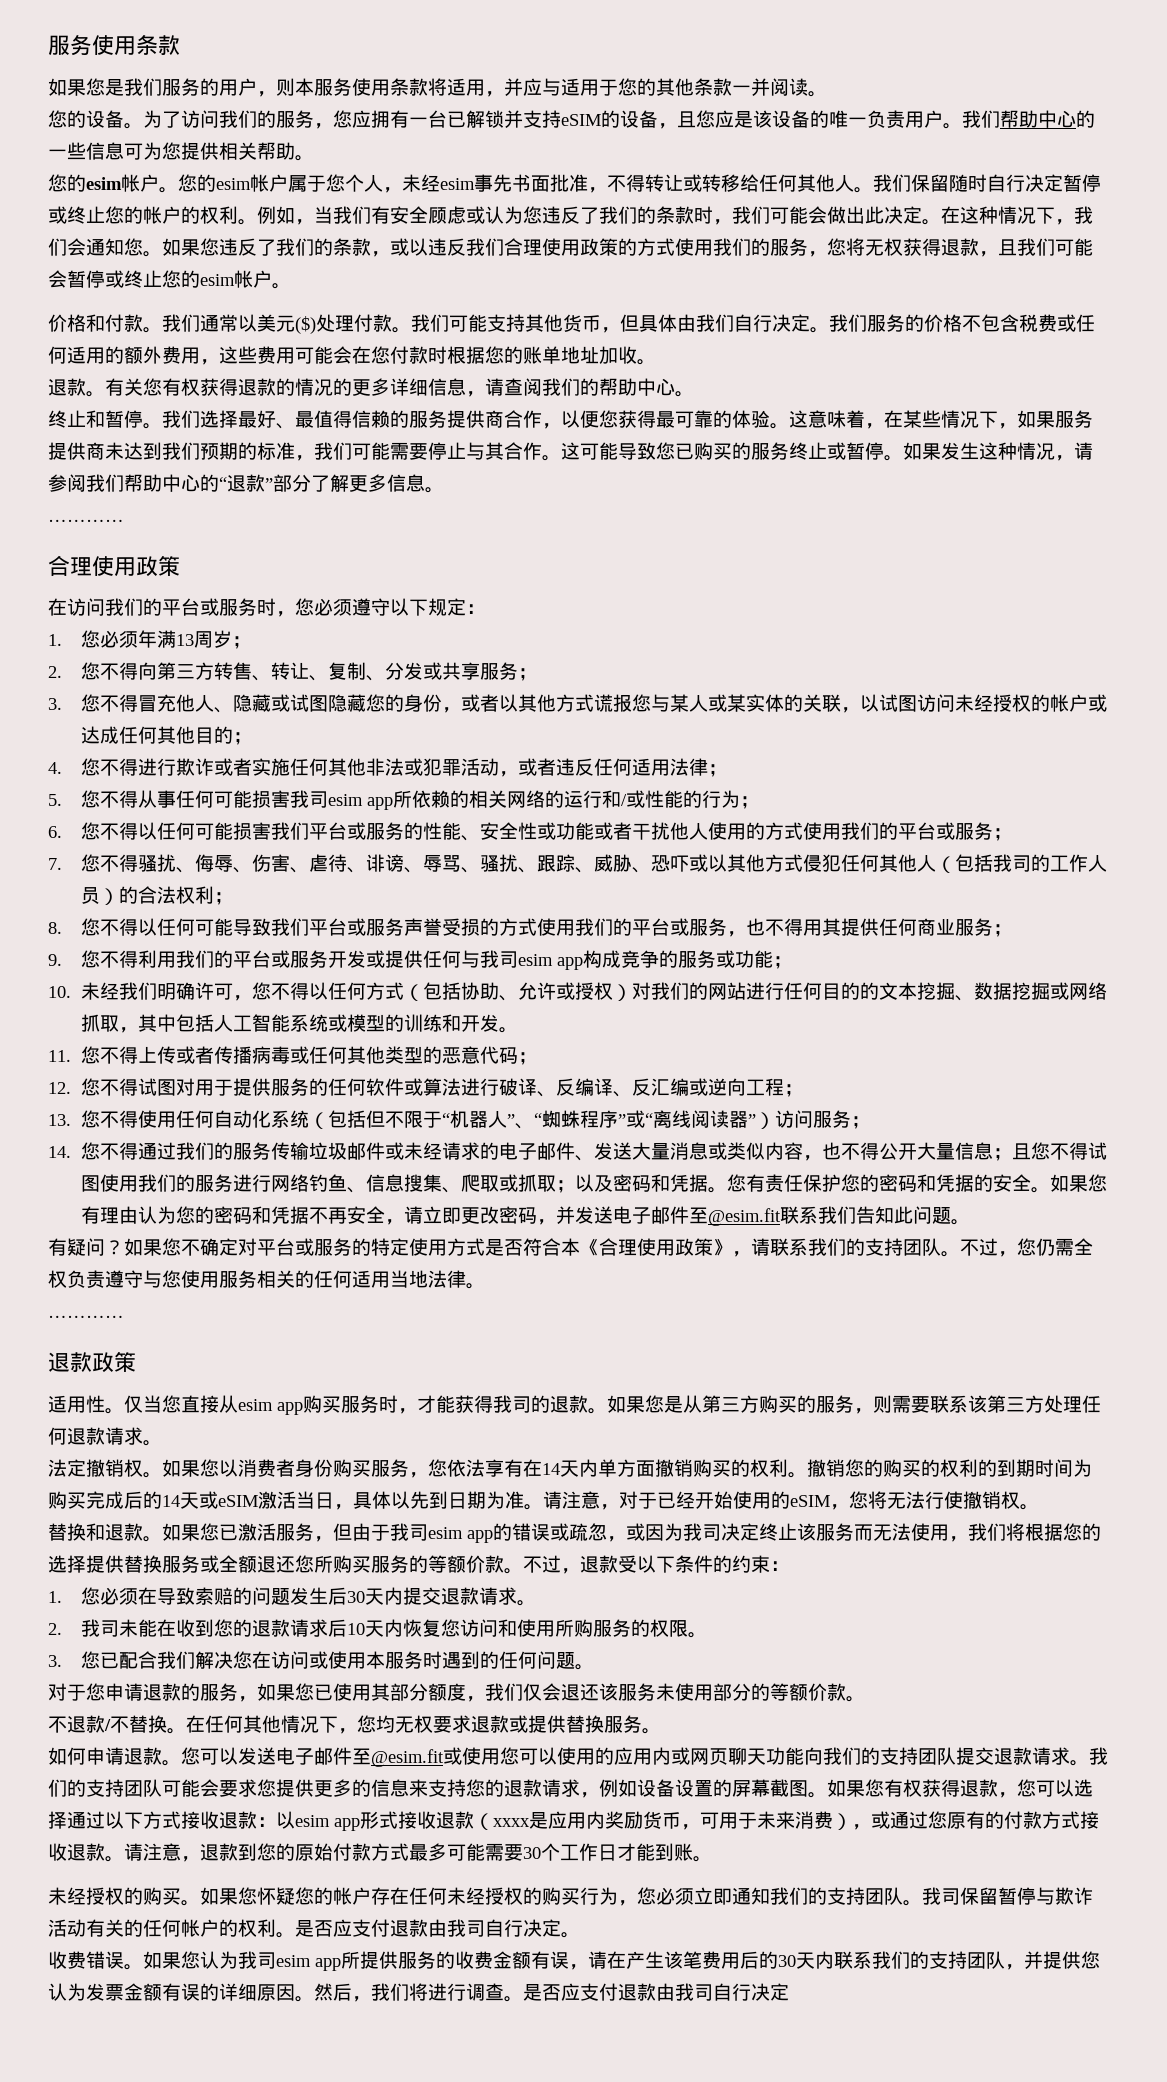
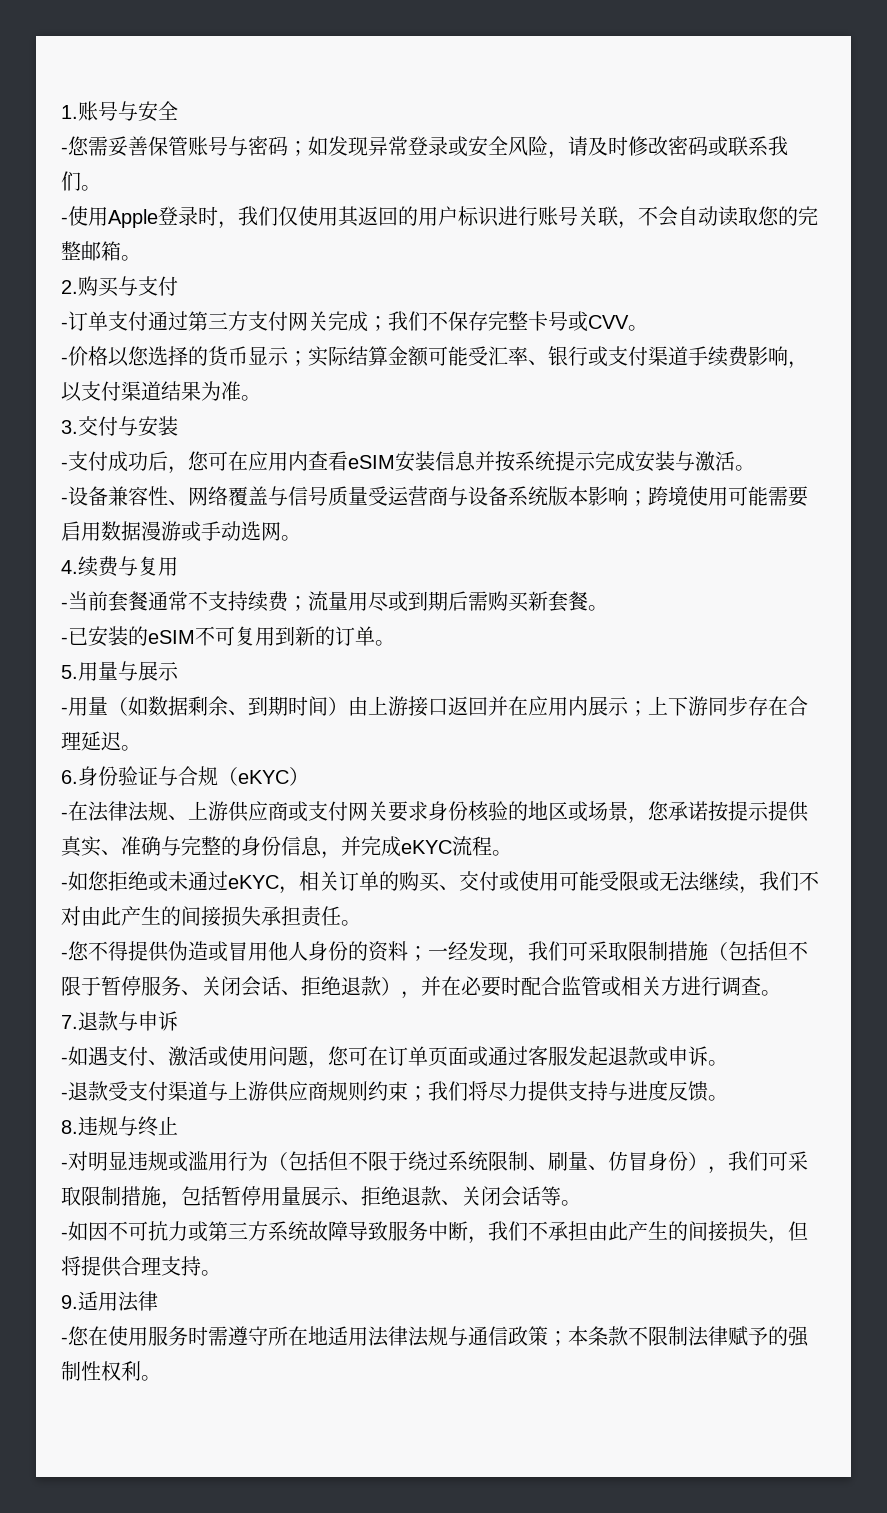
[48,35,180,56] [48,78,827,97] [48,110,1095,129] [48,142,314,161] [48,174,1101,193] [48,206,1093,225] [48,238,1093,257] [48,270,291,289] [48,314,1095,334] [48,346,656,365] [48,378,694,397] [48,410,1093,429] [48,442,1093,461] [48,474,444,493] [48,519,124,522] [48,555,180,577] [48,598,485,617] [48,630,252,649] [48,662,538,681] [48,694,1108,713] [81,726,253,745] [48,758,728,777] [48,790,760,810] [48,822,1013,841] [48,854,1108,873] [81,886,234,905] [48,918,1013,937] [48,950,793,970] [48,982,1108,1001] [81,1014,519,1033] [48,1046,538,1065] [48,1078,804,1097] [48,1110,871,1129] [48,1142,1108,1161] [81,1174,1108,1193] [81,1206,971,1226] [48,1238,1093,1257] [48,1270,485,1289] [48,1315,124,1318] [48,1352,136,1373] [48,1395,1101,1415] [48,1427,162,1446] [48,1459,1092,1478] [48,1491,1039,1510] [48,1523,1101,1543] [48,1555,789,1574] [48,1587,537,1606] [48,1619,708,1638] [48,1651,595,1670] [48,1683,865,1702] [48,1715,661,1734] [48,1747,1108,1767] [48,1779,1093,1798] [48,1811,1099,1831] [48,1843,712,1862] [48,1887,1093,1906] [48,1919,580,1938] [48,1951,1100,1971] [48,1983,789,2002] 服务使用条款 // 如果您是我们服务的用户，则本服务使用条款将适用，并应与适用于您的其他条款一并阅读。 // 您的设备。为了访问我们的服务，您应拥有一台已解锁并支持eSIM的设备，且您应是该设备的唯一负责用户。我们帮助中心的一些信息可为您提供相关帮助。 // 您的esim帐户。您的esim帐户属于您个人，未经esim事先书面批准，不得转让或转移给任何其他人。我们保留随时自行决定暂停或终止您的帐户的权利。例如，当我们有安全顾虑或认为您违反了我们的条款时，我们可能会做出此决定。在这种情况下，我们会通知您。如果您违反了我们的条款，或以违反我们合理使用政策的方式使用我们的服务，您将无权获得退款，且我们可能会暂停或终止您的esim帐户。 // 价格和付款。我们通常以美元($)处理付款。我们可能支持其他货币，但具体由我们自行决定。我们服务的价格不包含税费或任何适用的额外费用，这些费用可能会在您付款时根据您的账单地址加收。 // 退款。有关您有权获得退款的情况的更多详细信息，请查阅我们的帮助中心。 // 终止和暂停。我们选择最好、最值得信赖的服务提供商合作，以便您获得最可靠的体验。这意味着，在某些情况下，如果服务提供商未达到我们预期的标准，我们可能需要停止与其合作。这可能导致您已购买的服务终止或暂停。如果发生这种情况，请参阅我们帮助中心的“退款”部分了解更多信息。 // ………… // 合理使用政策 // 在访问我们的平台或服务时，您必须遵守以下规定： // 1.您必须年满13周岁； // 2.您不得向第三方转售、转让、复制、分发或共享服务； // 3.您不得冒充他人、隐藏或试图隐藏您的身份，或者以其他方式谎报您与某人或某实体的关联，以试图访问未经授权的帐户或达成任何其他目的； // 4.您不得进行欺诈或者实施任何其他非法或犯罪活动，或者违反任何适用法律； // 5.您不得从事任何可能损害我司esim app所依赖的相关网络的运行和/或性能的行为； // 6.您不得以任何可能损害我们平台或服务的性能、安全性或功能或者干扰他人使用的方式使用我们的平台或服务； // 7.您不得骚扰、侮辱、伤害、虐待、诽谤、辱骂、骚扰、跟踪、威胁、恐吓或以其他方式侵犯任何其他人（包括我司的工作人员）的合法权利； // 8.您不得以任何可能导致我们平台或服务声誉受损的方式使用我们的平台或服务，也不得用其提供任何商业服务； // 9.您不得利用我们的平台或服务开发或提供任何与我司esim app构成竞争的服务或功能； // 10.未经我们明确许可，您不得以任何方式（包括协助、允许或授权）对我们的网站进行任何目的的文本挖掘、数据挖掘或网络抓取，其中包括人工智能系统或模型的训练和开发。 // 11.您不得上传或者传播病毒或任何其他类型的恶意代码； // 12.您不得试图对用于提供服务的任何软件或算法进行破译、反编译、反汇编或逆向工程； // 13.您不得使用任何自动化系统（包括但不限于“机器人”、“蜘蛛程序”或“离线阅读器”）访问服务； // 14.您不得通过我们的服务传输垃圾邮件或未经请求的电子邮件、发送大量消息或类似内容，也不得公开大量信息；且您不得试图使用我们的服务进行网络钓鱼、信息搜集、爬取或抓取；以及密码和凭据。您有责任保护您的密码和凭据的安全。如果您有理由认为您的密码和凭据不再安全，请立即更改密码，并发送电子邮件至@esim.fit联系我们告知此问题。 // 有疑问？如果您不确定对平台或服务的特定使用方式是否符合本《合理使用政策》，请联系我们的支持团队。不过，您仍需全权负责遵守与您使用服务相关的任何适用当地法律。 // ………… // 退款政策 // 适用性。仅当您直接从esim app购买服务时，才能获得我司的退款。如果您是从第三方购买的服务，则需要联系该第三方处理任何退款请求。 // 法定撤销权。如果您以消费者身份购买服务，您依法享有在14天内单方面撤销购买的权利。撤销您的购买的权利的到期时间为购买完成后的14天或eSIM激活当日，具体以先到日期为准。请注意，对于已经开始使用的eSIM，您将无法行使撤销权。 // 替换和退款。如果您已激活服务，但由于我司esim app的错误或疏忽，或因为我司决定终止该服务而无法使用，我们将根据您的选择提供替换服务或全额退还您所购买服务的等额价款。不过，退款受以下条件的约束： // 1.您必须在导致索赔的问题发生后30天内提交退款请求。 // 2.我司未能在收到您的退款请求后10天内恢复您访问和使用所购服务的权限。 // 3.您已配合我们解决您在访问或使用本服务时遇到的任何问题。 // 对于您申请退款的服务，如果您已使用其部分额度，我们仅会退还该服务未使用部分的等额价款。 // 不退款/不替换。在任何其他情况下，您均无权要求退款或提供替换服务。 // 如何申请退款。您可以发送电子邮件至@esim.fit或使用您可以使用的应用内或网页聊天功能向我们的支持团队提交退款请求。我们的支持团队可能会要求您提供更多的信息来支持您的退款请求，例如设备设置的屏幕截图。如果您有权获得退款，您可以选择通过以下方式接收退款：以esim app形式接收退款（xxxx是应用内奖励货币，可用于未来消费），或通过您原有的付款方式接收退款。请注意，退款到您的原始付款方式最多可能需要30个工作日才能到账。 // 未经授权的购买。如果您怀疑您的帐户存在任何未经授权的购买行为，您必须立即通知我们的支持团队。我司保留暂停与欺诈活动有关的任何帐户的权利。是否应支付退款由我司自行决定。 // 收费错误。如果您认为我司esim app所提供服务的收费金额有误，请在产生该笔费用后的30天内联系我们的支持团队，并提供您认为发票金额有误的详细原因。然后，我们将进行调查。是否应支付退款由我司自行决定 -> [61,101,178,122] [61,136,788,159] [61,171,101,191] [61,206,818,229] [61,241,141,261] [61,276,178,297] [61,311,648,332] [61,346,808,369] [61,381,261,402] [61,416,178,437] [61,451,755,474] [61,486,808,507] [61,521,301,542] [61,556,178,577] [61,591,608,612] [61,626,395,647] [61,661,179,681] [61,696,808,717] [61,731,141,751] [61,766,309,786] [61,801,809,824] [61,836,512,859] [61,871,819,894] [61,906,361,927] [61,941,808,964] [61,976,781,999] [61,1011,178,1031] [61,1046,728,1069] [61,1080,728,1102] [61,1116,178,1137] [61,1151,808,1174] [61,1186,581,1209] [61,1221,808,1244] [61,1256,221,1277] [61,1291,158,1312] [61,1326,809,1347] [61,1361,161,1381] 1.账号与安全 // -您需妥善保管账号与密码；如发现异常登录或安全风险，请及时修改密码或联系我们。 // -使用Apple登录时，我们仅使用其返回的用户标识进行账号关联，不会自动读取您的完整邮箱。 // 2.购买与支付 // -订单支付通过第三方支付网关完成；我们不保存完整卡号或CVV。 // -价格以您选择的货币显示；实际结算金额可能受汇率、银行或支付渠道手续费影响，以支付渠道结果为准。 // 3.交付与安装 // -支付成功后，您可在应用内查看eSIM安装信息并按系统提示完成安装与激活。 // -设备兼容性、网络覆盖与信号质量受运营商与设备系统版本影响；跨境使用可能需要启用数据漫游或手动选网。 // 4.续费与复用 // -当前套餐通常不支持续费；流量用尽或到期后需购买新套餐。 // -已安装的eSIM不可复用到新的订单。 // 5.用量与展示 // -用量（如数据剩余、到期时间）由上游接口返回并在应用内展示；上下游同步存在合理延迟。 // 6.身份验证与合规（eKYC） // -在法律法规、上游供应商或支付网关要求身份核验的地区或场景，您承诺按提示提供真实、准确与完整的身份信息，并完成eKYC流程。 // -如您拒绝或未通过eKYC，相关订单的购买、交付或使用可能受限或无法继续，我们不对由此产生的间接损失承担责任。 // -您不得提供伪造或冒用他人身份的资料；一经发现，我们可采取限制措施（包括但不限于暂停服务、关闭会话、拒绝退款），并在必要时配合监管或相关方进行调查。 // 7.退款与申诉 // -如遇支付、激活或使用问题，您可在订单页面或通过客服发起退款或申诉。 // -退款受支付渠道与上游供应商规则约束；我们将尽力提供支持与进度反馈。 // 8.违规与终止 // -对明显违规或滥用行为（包括但不限于绕过系统限制、刷量、仿冒身份），我们可采取限制措施，包括暂停用量展示、拒绝退款、关闭会话等。 // -如因不可抗力或第三方系统故障导致服务中断，我们不承担由此产生的间接损失，但将提供合理支持。 // 9.适用法律 // -您在使用服务时需遵守所在地适用法律法规与通信政策；本条款不限制法律赋予的强制性权利。

